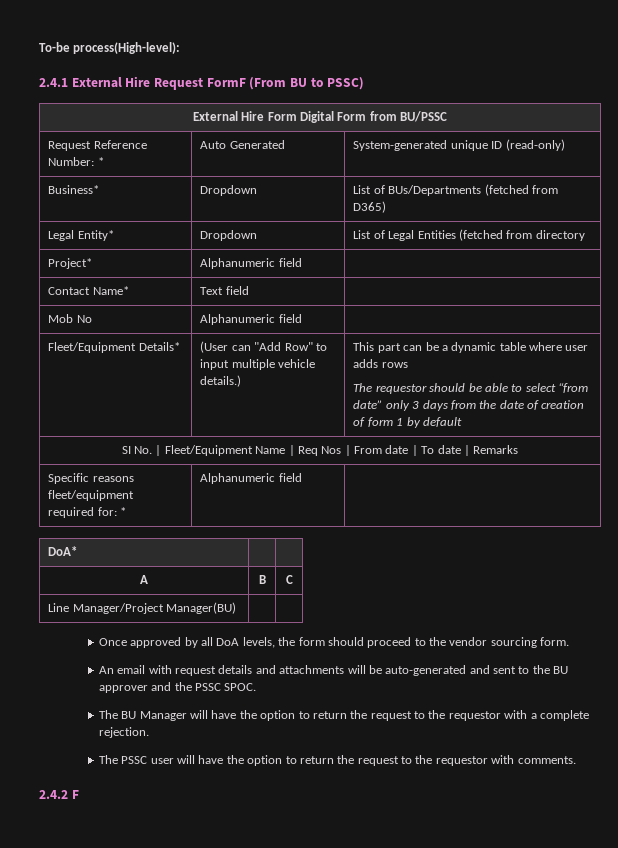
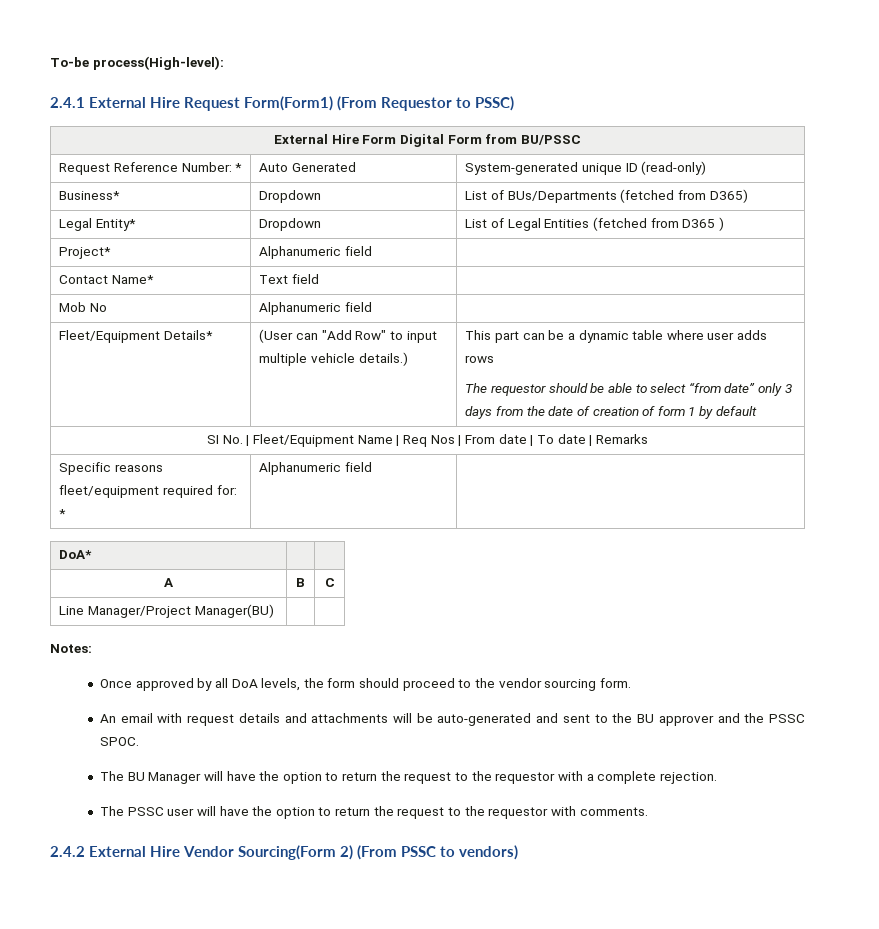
[206,77,307,90] FormF (From BU -> [244,96,453,111] Form(Form1) (From Requestor
[535,230,585,241] directory -> [682,217,724,231] D365 )
(237, 608) none -> [50,644,92,653] // Notes:
[71,790,79,799] F -> [89,845,519,860] External Hire Vendor Sourcing(Form 2) (From PSSC to vendors)

